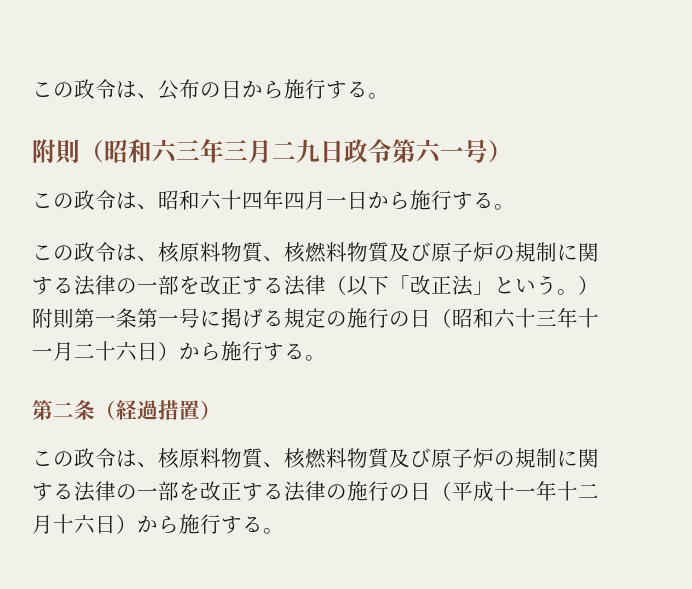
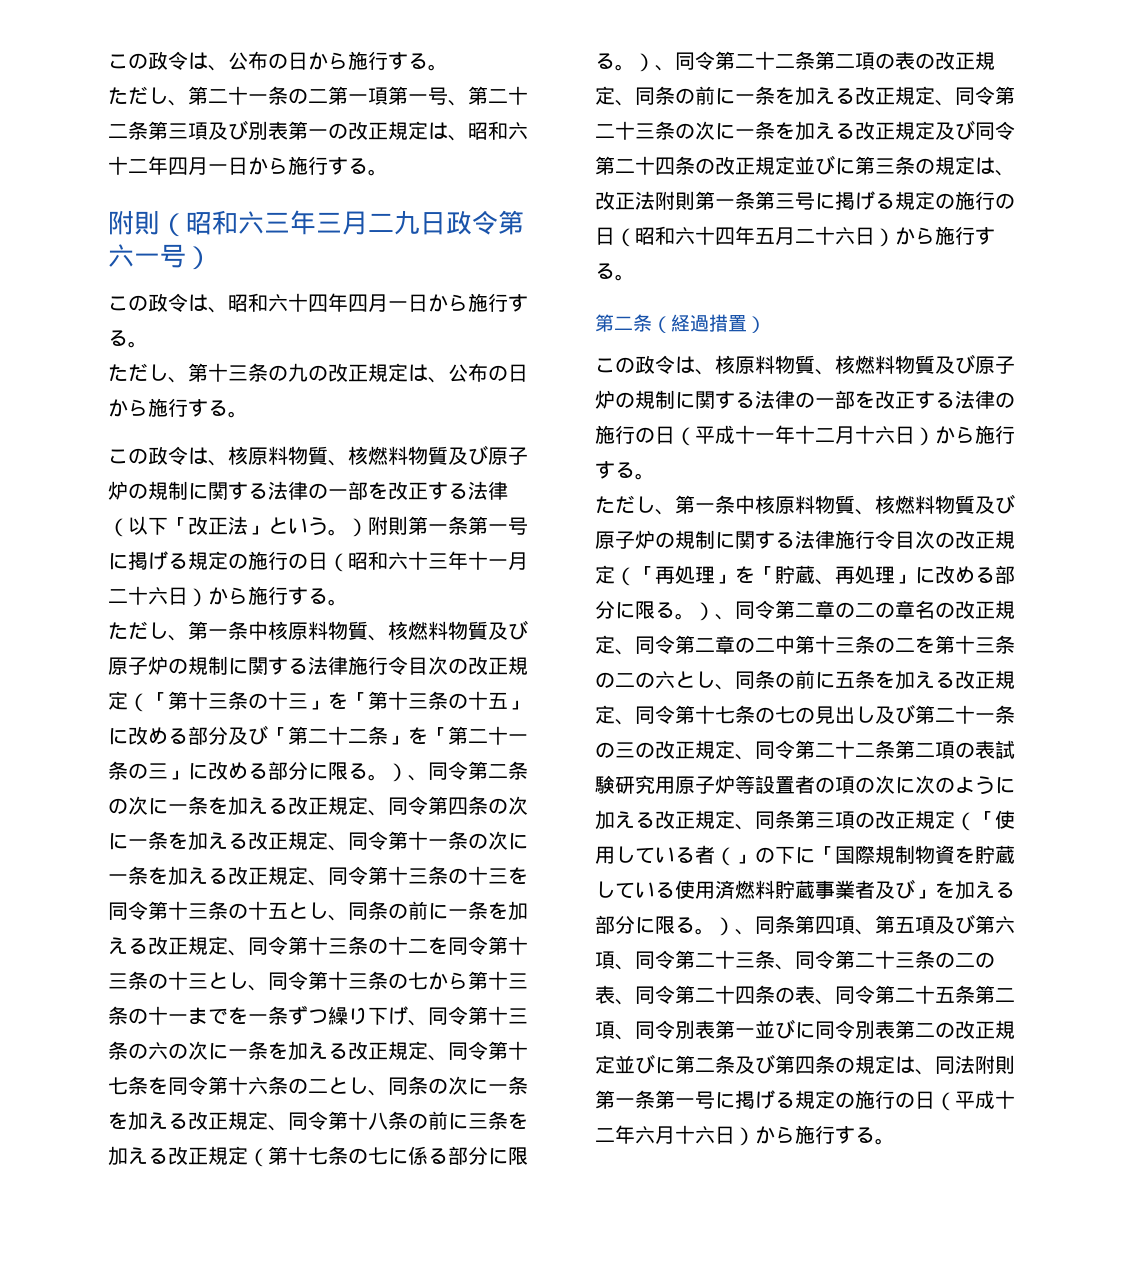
(389, 96) none -> [108,86,528,106] [108,120,528,141] [108,156,388,176] // ただし、第二十一条の二第一項第一号、第二十二条第三項及び別表第一の改正規定は、昭和六十二年四月一日から施行する。
(515, 207) none -> [108,363,528,383] [108,398,248,418] // ただし、第十三条の九の改正規定は、公布の日から施行する。
(326, 358) none -> [108,620,528,641] [108,656,528,675] [108,691,528,712] [108,725,528,745] [108,761,528,782] [108,796,528,816] [108,831,528,851] [108,866,528,886] [108,901,528,921] [108,936,528,956] [108,971,528,991] [108,1005,528,1026] [108,1041,528,1061] [108,1076,528,1096] [108,1111,528,1131] [108,1146,528,1167] [595,51,995,72] [595,86,1015,106] [595,120,1015,141] [595,155,1015,176] [595,191,1015,210] [595,226,995,247] [595,263,635,281] // ただし、第一条中核原料物質、核燃料物質及び原子炉の規制に関する法律施行令目次の改正規定（「第十三条の十三」を「第十三条の十五」に改める部分及び「第二十二条」を「第二十一条の三」に改める部分に限る。）、同令第二条の次に一条を加える改正規定、同令第四条の次に一条を加える改正規定、同令第十一条の次に一条を加える改正規定、同令第十三条の十三を同令第十三条の十五とし、同条の前に一条を加える改正規定、同令第十三条の十二を同令第十三条の十三とし、同令第十三条の七から第十三条の十一までを一条ずつ繰り下げ、同令第十三条の六の次に一条を加える改正規定、同令第十七条を同令第十六条の二とし、同条の次に一条を加える改正規定、同令第十八条の前に三条を加える改正規定（第十七条の七に係る部分に限る。）、同令第二十二条第二項の表の改正規定、同条の前に一条を加える改正規定、同令第二十三条の次に一条を加える改正規定及び同令第二十四条の改正規定並びに第三条の規定は、改正法附則第一条第三号に掲げる規定の施行の日（昭和六十四年五月二十六日）から施行する。
(284, 531) none -> [595,494,1015,515] [595,530,1015,549] [595,565,1015,586] [595,600,1015,621] [595,635,1015,655] [595,670,1015,690] [595,704,1015,725] [595,740,1015,760] [595,775,1015,795] [595,810,1015,831] [595,845,1015,866] [595,879,1015,900] [595,914,1015,936] [595,950,995,970] [595,985,1015,1005] [595,1019,1015,1040] [595,1054,1015,1075] [595,1090,1015,1111] [595,1125,895,1146] // ただし、第一条中核原料物質、核燃料物質及び原子炉の規制に関する法律施行令目次の改正規定（「再処理」を「貯蔵、再処理」に改める部分に限る。）、同令第二章の二の章名の改正規定、同令第二章の二中第十三条の二を第十三条の二の六とし、同条の前に五条を加える改正規定、同令第十七条の七の見出し及び第二十一条の三の改正規定、同令第二十二条第二項の表試験研究用原子炉等設置者の項の次に次のように加える改正規定、同条第三項の改正規定（「使用している者（」の下に「国際規制物資を貯蔵している使用済燃料貯蔵事業者及び」を加える部分に限る。）、同条第四項、第五項及び第六項、同令第二十三条、同令第二十三条の二の表、同令第二十四条の表、同令第二十五条第二項、同令別表第一並びに同令別表第二の改正規定並びに第二条及び第四条の規定は、同法附則第一条第一号に掲げる規定の施行の日（平成十二年六月十六日）から施行する。

